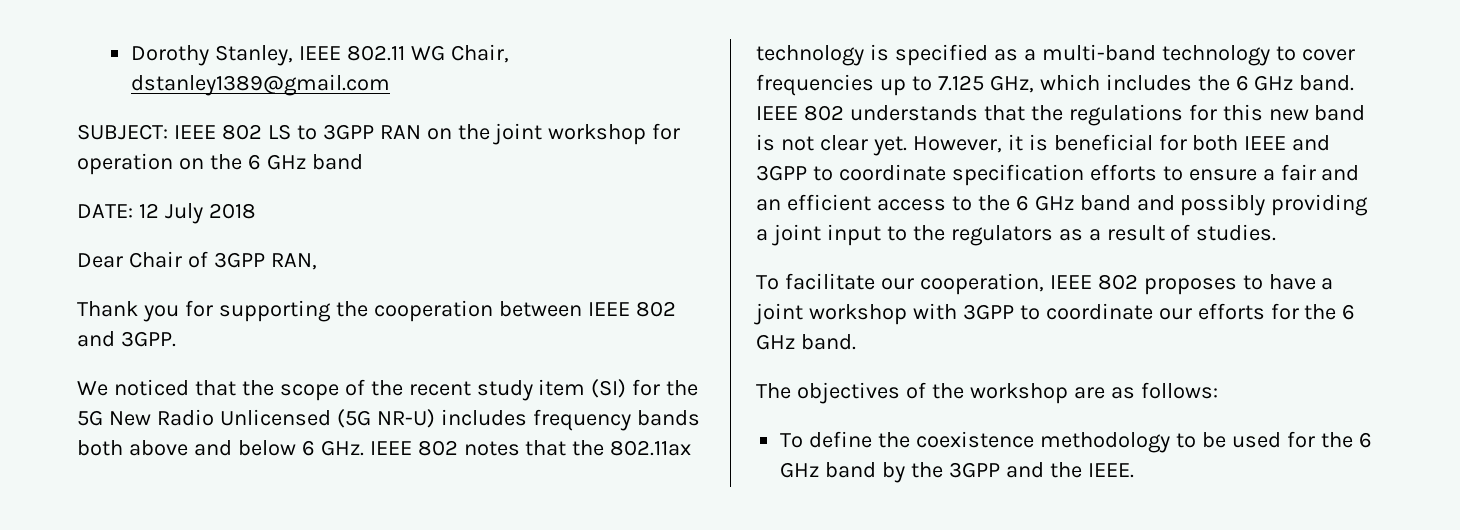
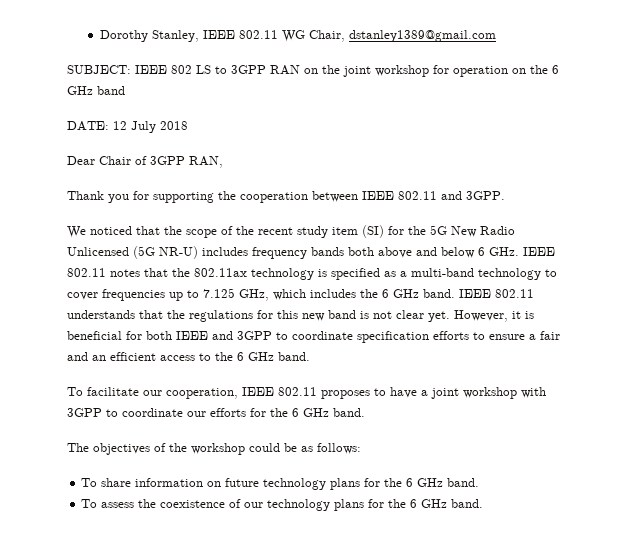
[635,301,676,317] 802 -> [398,191,437,200] 802.11
[417,440,458,456] 802 -> [67,268,106,277] 802.11
[803,105,844,121] 802 -> [495,289,534,298] 802.11
[1079,194,1369,216] [756,224,1277,246] band and possibly providing a joint input to the regulators as a result of studies. -> [278,352,310,361] band.
[1097,274,1138,290] 802 -> [278,387,317,396] 802.11
[1073,387,1105,399] are -> [249,443,297,452] could be
[809,431,1372,453] [780,462,1134,483] define the coexistence methodology to be used for the 6 GHz band by the 3GPP and the IEEE. -> [101,478,480,490] [81,499,484,511] share information on future technology plans for the 6 GHz band. // To assess the coexistence of our technology plans for the 6 GHz band.

